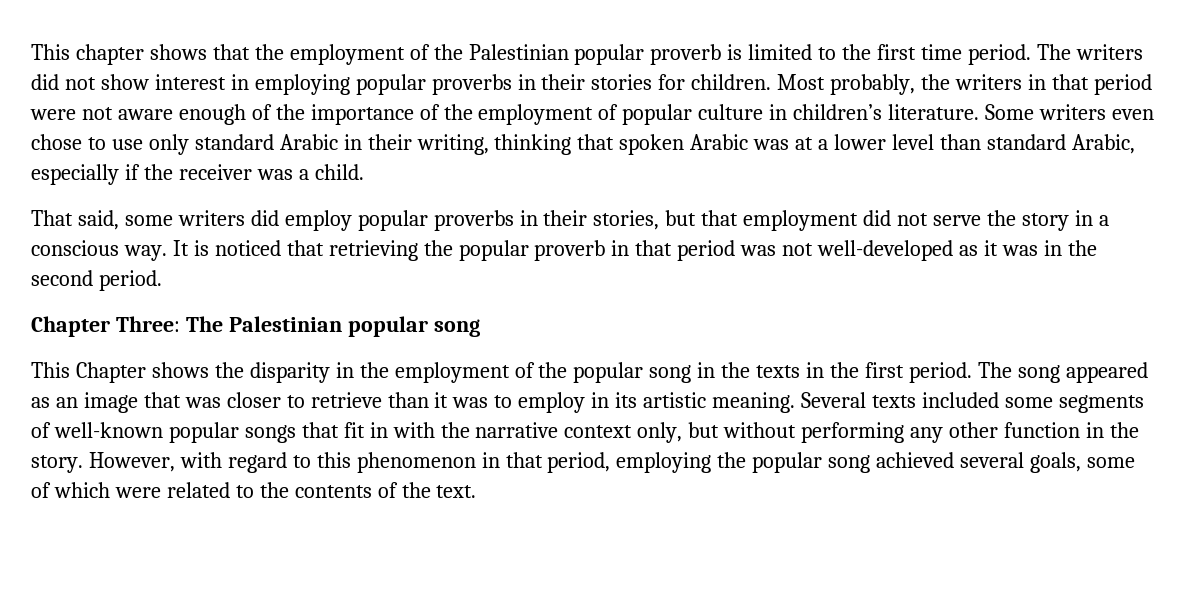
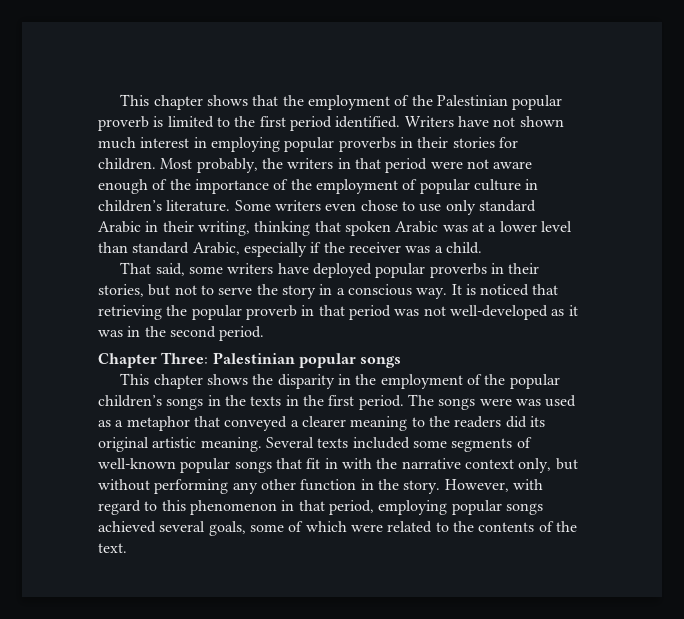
[921,44,1143,65] [31,74,149,90] time period. The writers did not show -> [289,116,564,131] [98,137,136,149] period identified. Writers have not shown much
[250,210,352,231] did employ -> [277,263,372,278] have deployed
[701,210,929,231] that employment did not -> [174,285,214,295] not to
[185,316,480,337] [31,362,146,383] The Palestinian popular song // This Chapter -> [212,352,402,368] [120,373,203,389] Palestinian popular songs // This chapter
[649,365,692,383] song -> [98,395,204,410] children’s songs
[1017,362,1148,383] [31,392,638,413] song appeared as an image that was closer to retrieve than it was to employ in its -> [438,395,577,410] [98,416,545,431] [98,437,149,452] songs were was used as a metaphor that conveyed a clearer meaning to the readers did its original
[717,452,871,473] the popular song -> [451,500,543,515] popular songs

